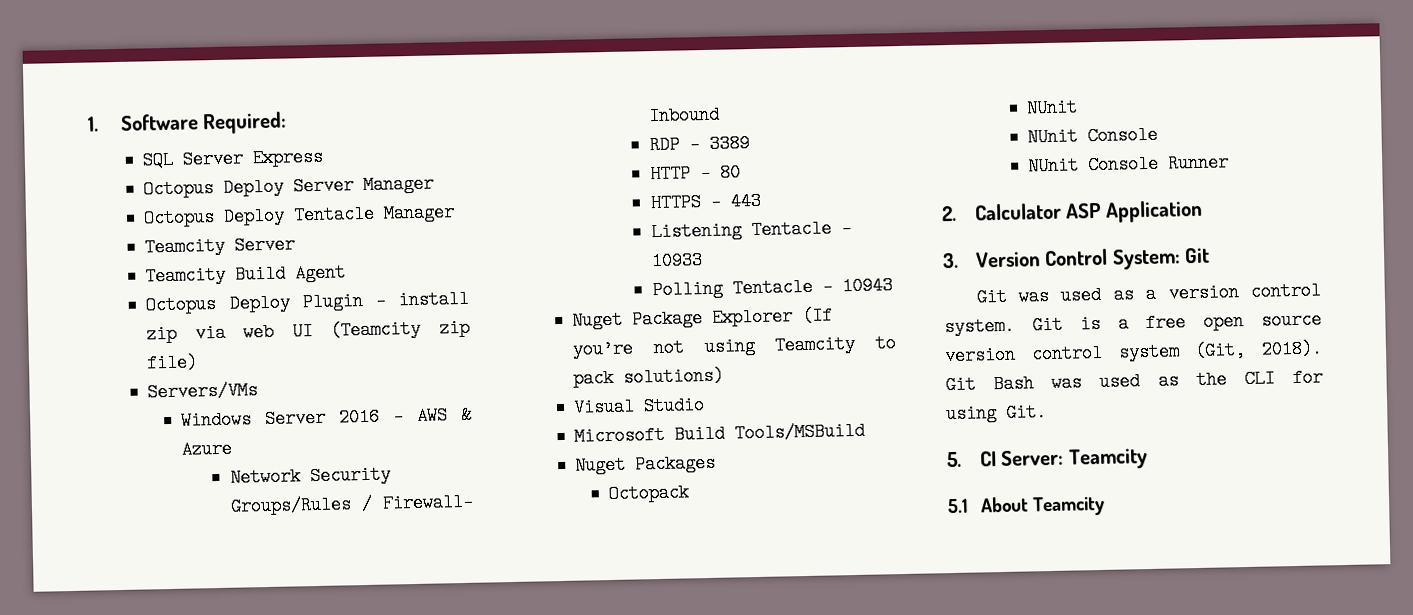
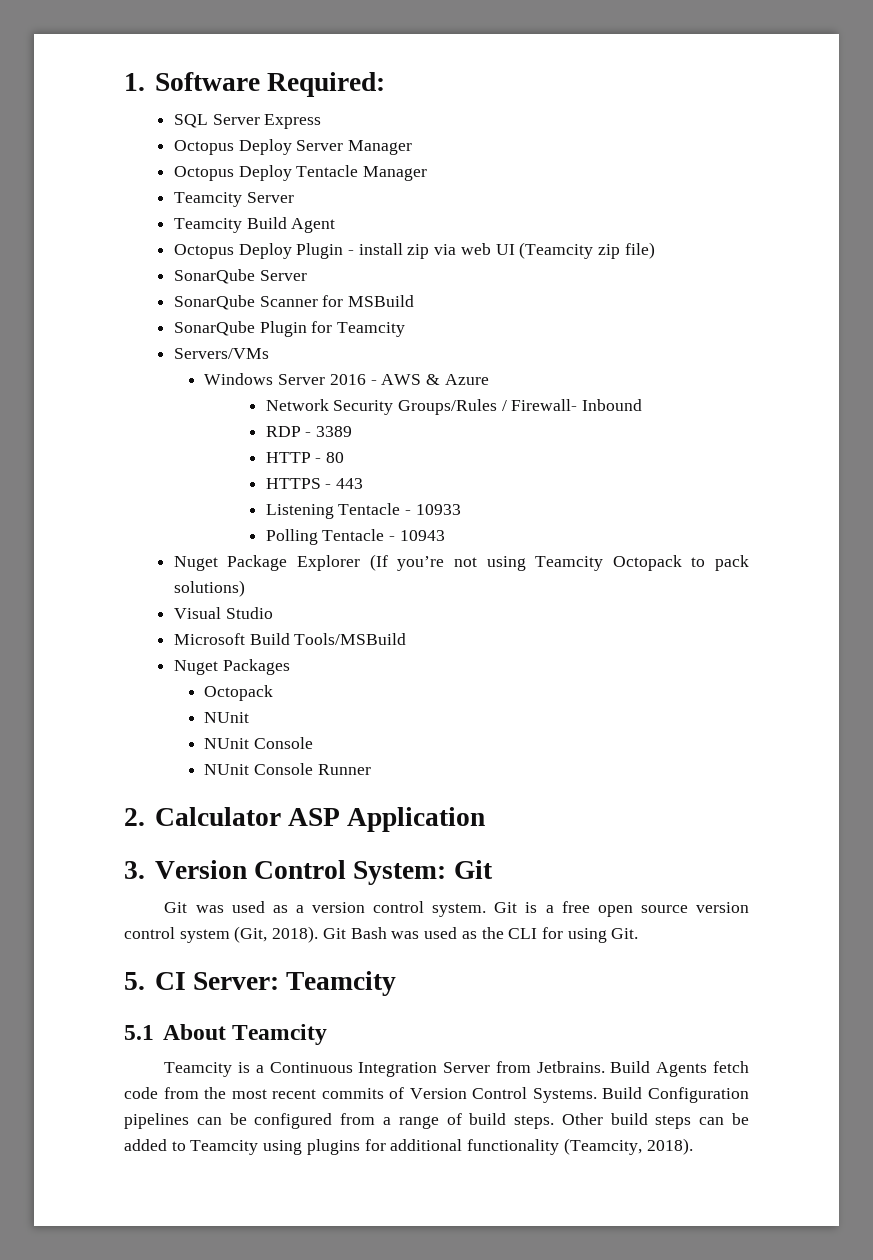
(199, 363) none -> [173,269,307,284] [173,295,414,310] [173,321,405,337] // SonarQube Server // SonarQube Scanner for MSBuild // SonarQube Plugin for Teamcity
(856, 344) none -> [612,555,682,571] Octopack
(1106, 506) none -> [164,1061,749,1077] [124,1087,749,1103] [124,1113,750,1129] [124,1138,693,1155] // Teamcity is a Continuous Integration Server from Jetbrains. Build Agents fetch code from the most recent commits of Version Control Systems. Build Configuration pipelines can be configured from a range of build steps. Other build steps can be added to Teamcity using plugins for additional functionality (Teamcity, 2018).

